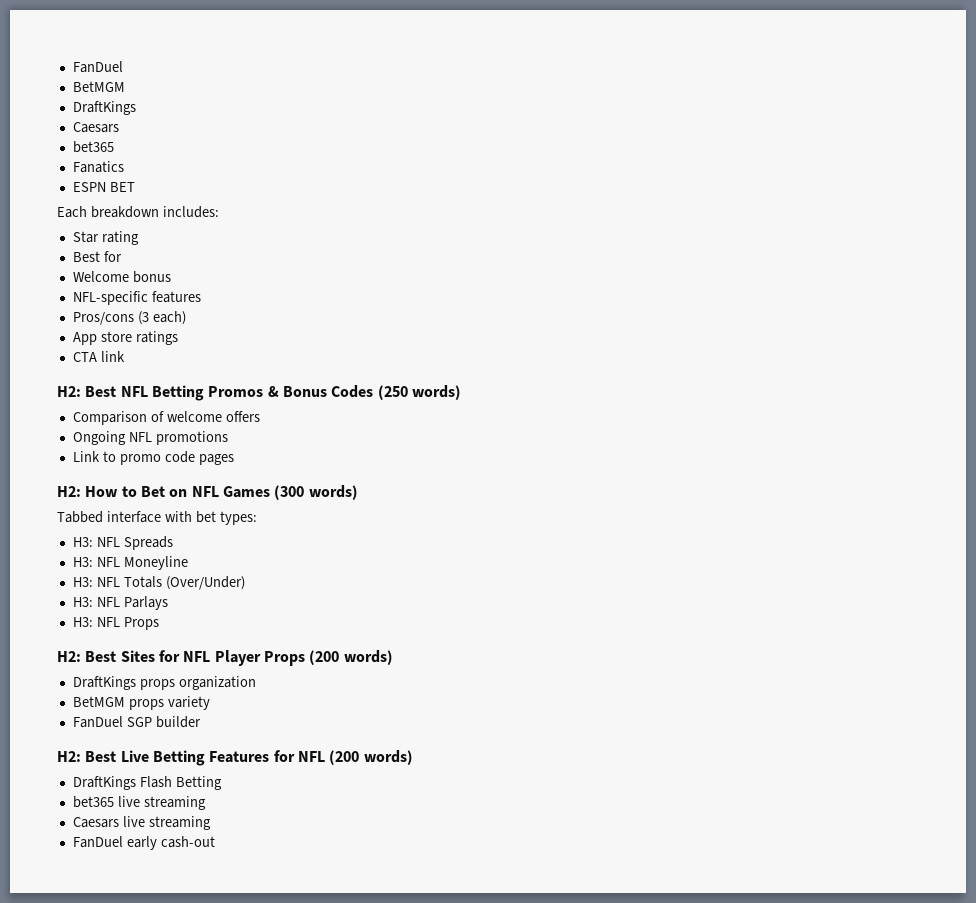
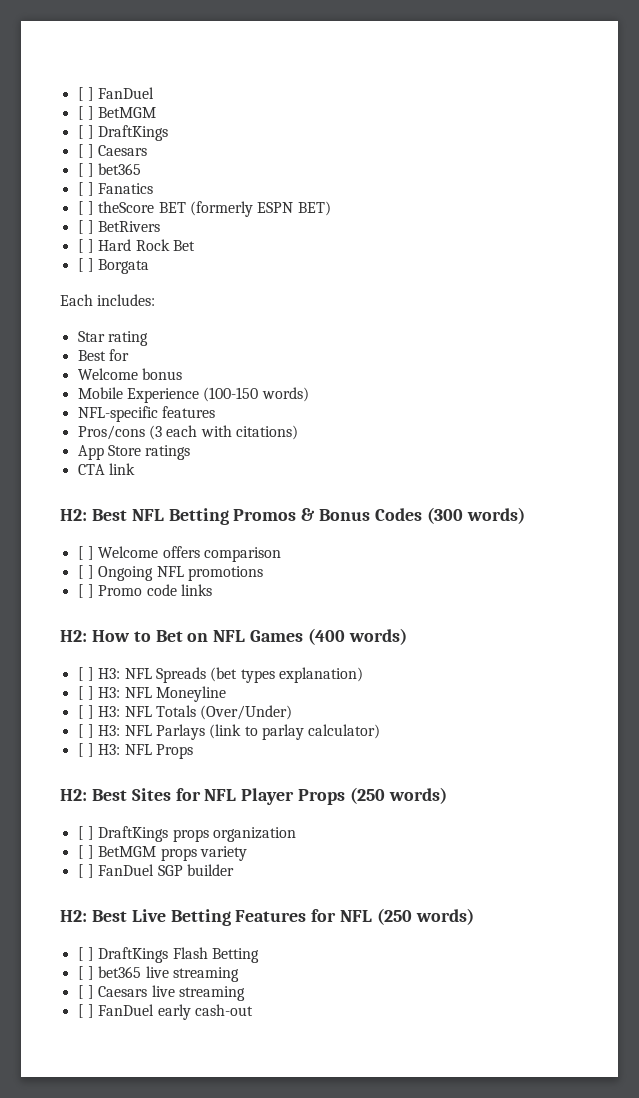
(72, 67) none -> [77,87,94,101] [ ]
(123, 67) none -> [77,106,94,120] [ ]
(125, 86) none -> [77,125,94,139] [ ]
(136, 108) none -> [77,144,94,158] [ ]
(119, 127) none -> [77,163,94,177] [ ]
(114, 147) none -> [77,182,94,196] [ ]
[72,182,135,192] ESPN BET -> [77,201,331,217] [77,220,161,234] [77,239,195,253] [77,258,150,274] [ ] theScore BET (formerly ESPN BET) // [ ] BetRivers // [ ] Hard Rock Bet // [ ] Borgata
[90,206,159,218] breakdown -> (93, 300) none
(171, 277) none -> [77,387,309,403] // Mobile Experience (100-150 words)
[152,311,186,325] each) -> [166,425,298,440] each with citations)
[100,331,132,342] store -> [107,445,141,456] Store
[377,385,461,400] [72,411,260,425] [72,431,228,445] [72,451,234,465] (250 words) // Comparison of welcome offers // Ongoing NFL promotions // Link to promo code pages -> [426,507,525,524] [77,546,281,562] [77,565,263,581] [77,584,212,598] (300 words) // [ ] Welcome offers comparison // [ ] Ongoing NFL promotions // [ ] Promo code links
[274,485,358,500] [57,511,257,525] [72,536,173,550] (300 words) // Tabbed interface with bet types: // H3: NFL Spreads // -> [308,628,407,645] [77,667,363,683] [77,686,94,700] (400 words) // [ ] H3: NFL Spreads (bet types explanation) // [ ]
(188, 563) none -> [77,705,94,719] [ ]
(245, 583) none -> [77,724,94,738] [ ]
(168, 603) // -> [209,724,381,740] [77,743,94,757] (link to parlay calculator) // [ ]
[309,650,393,665] (200 words) // -> [350,787,447,804] [77,826,94,840] (250 words) // [ ]
(256, 683) none -> [77,845,94,859] [ ]
(210, 703) none -> [77,864,94,878] [ ]
[329,750,413,765] (200 words) // -> [377,908,474,925] [77,947,94,961] (250 words) // [ ]
(222, 783) none -> [77,966,94,980] [ ]
(206, 803) none -> [77,985,94,999] [ ]
(211, 823) none -> [77,1004,94,1018] [ ]

